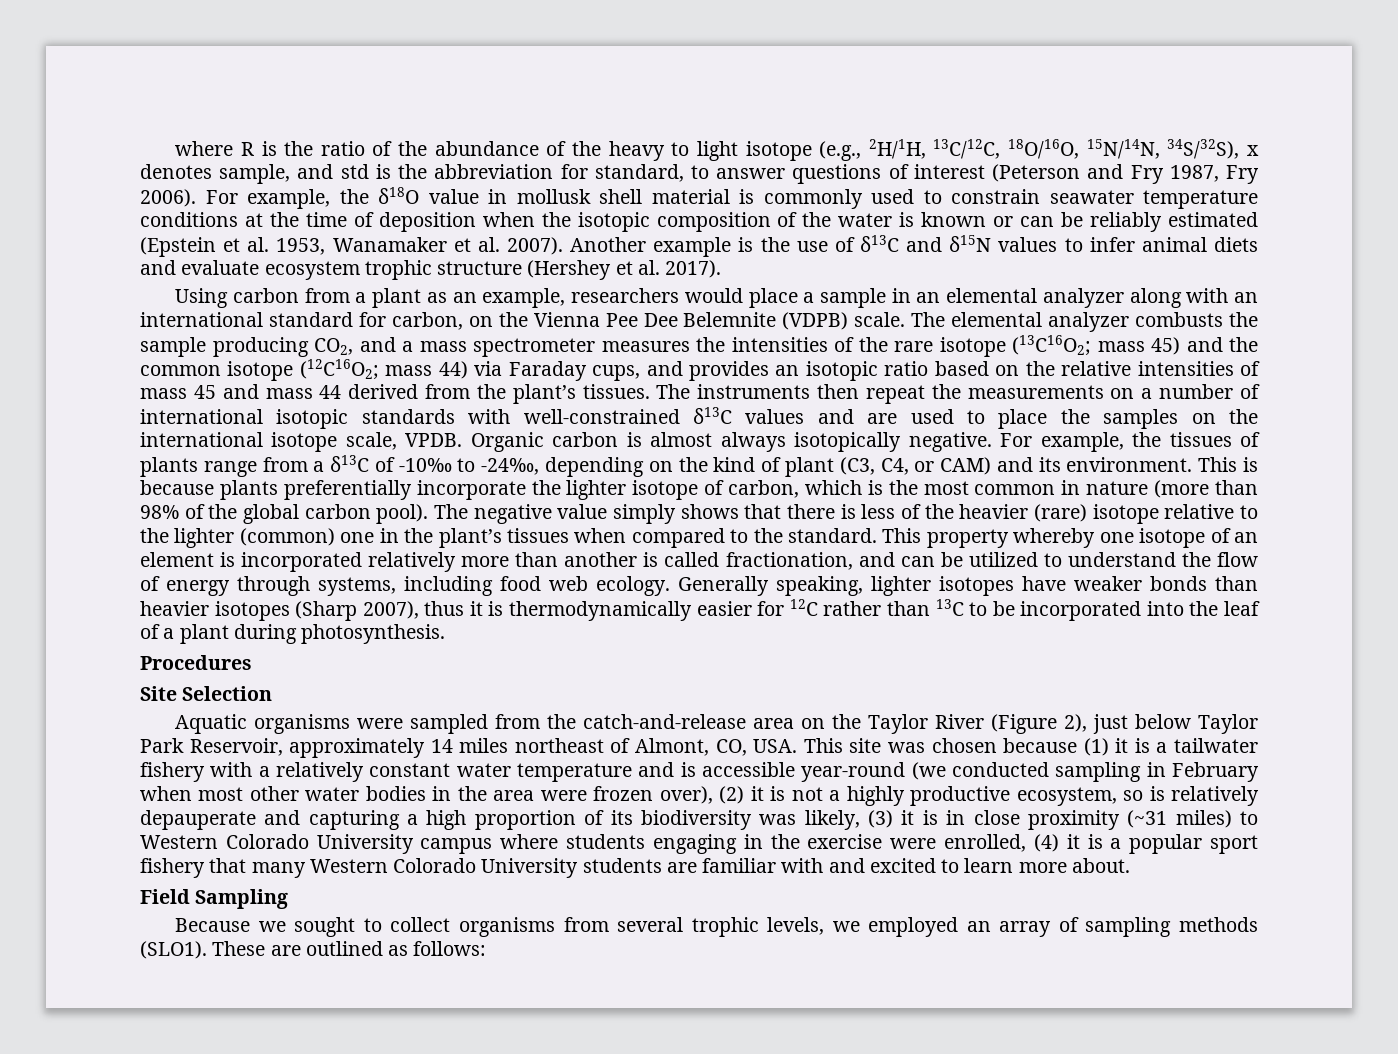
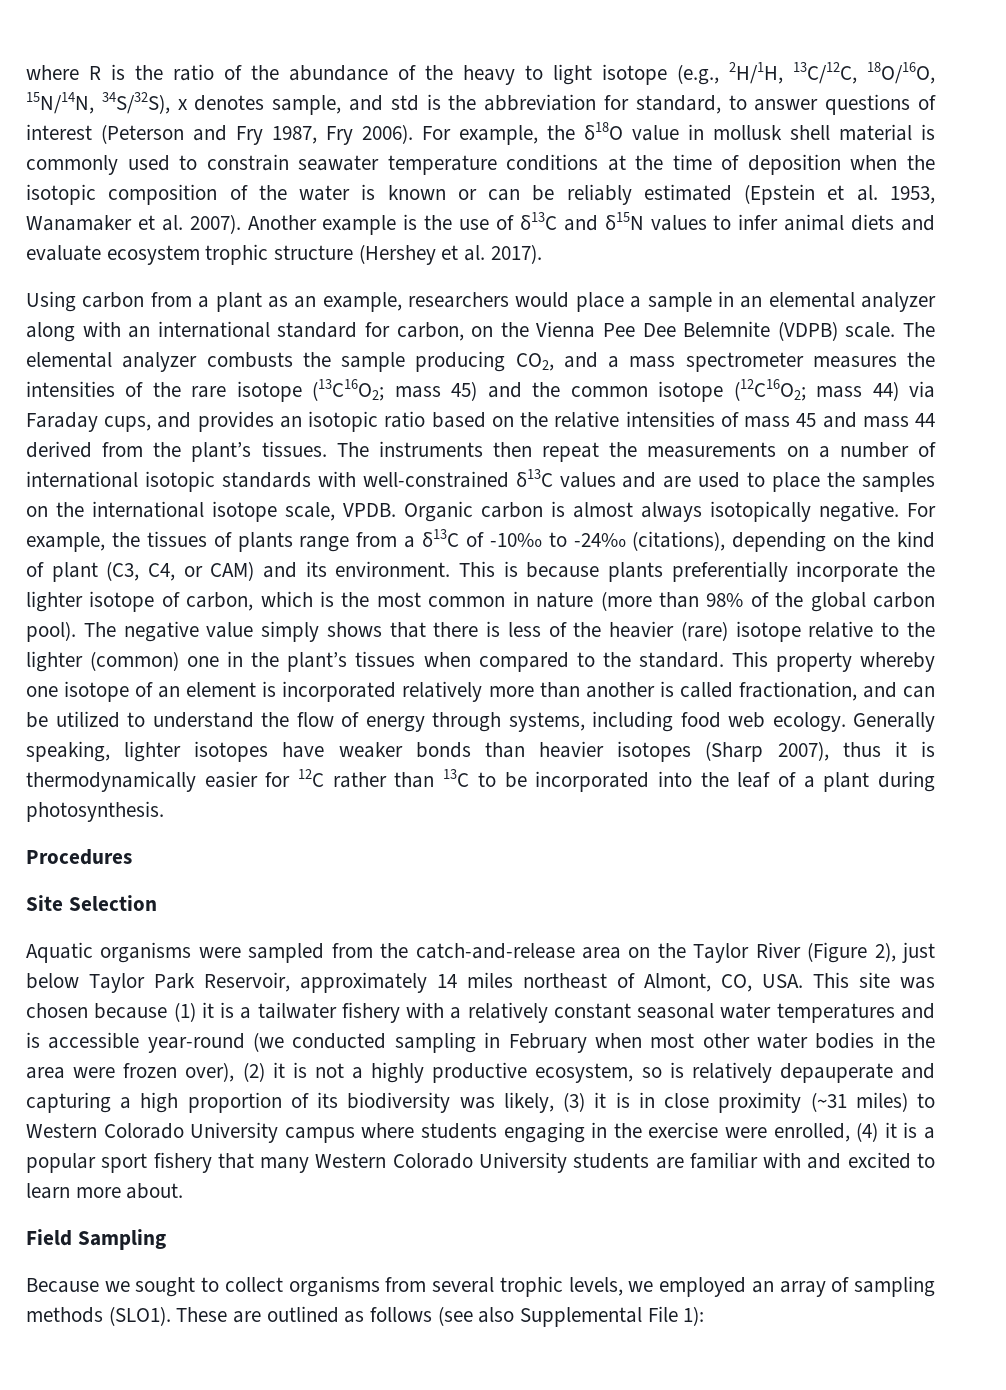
[481,458,540,475] -24‰, -> [573,531,726,551] -24‰ (citations),
[456,763,632,782] water temperature -> [637,1003,895,1023] seasonal water temperatures
[413,941,487,956] follows: -> [370,1306,705,1327] follows (see also Supplemental File 1):

